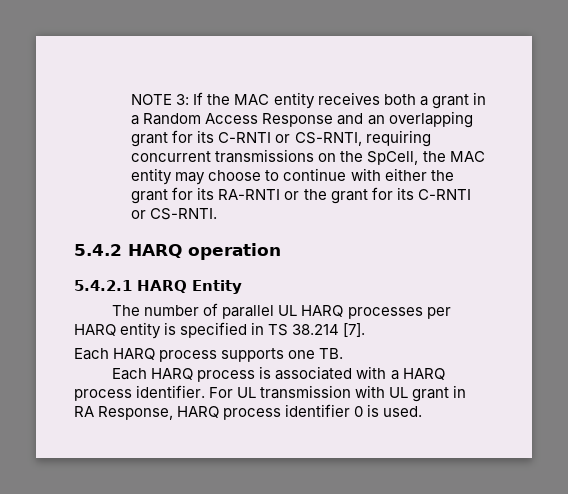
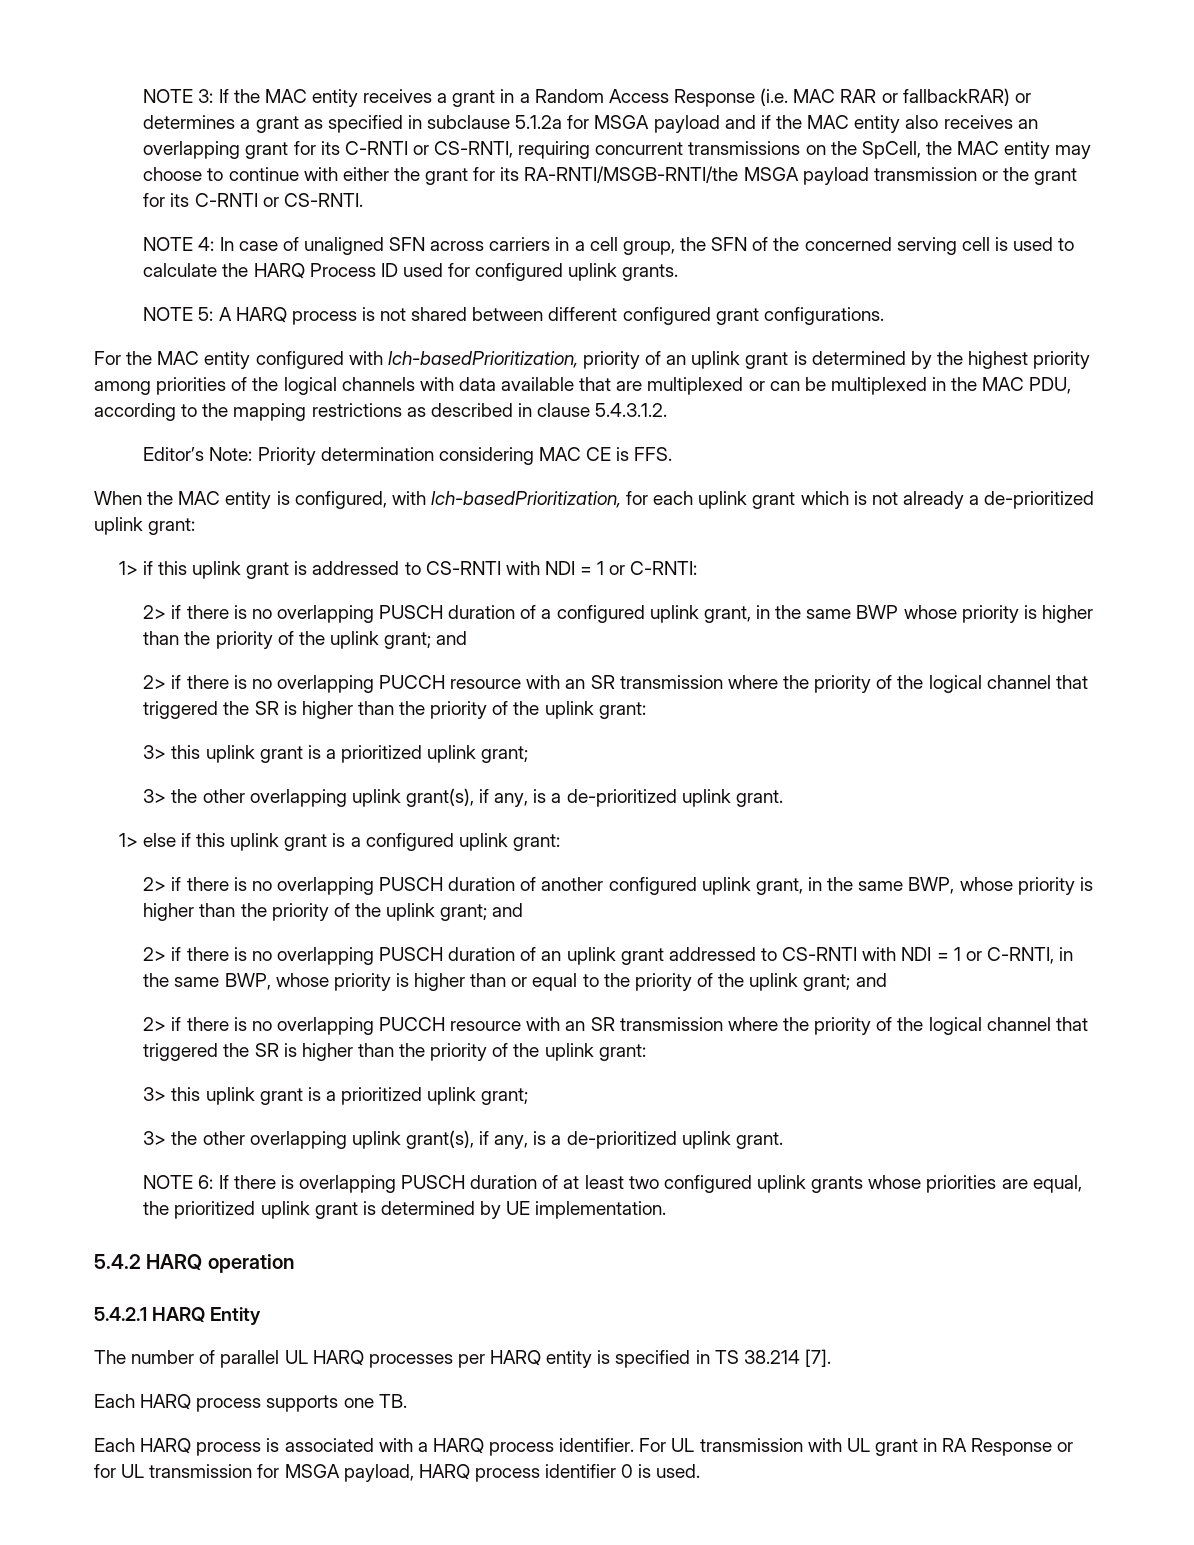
[383,94,416,105] both -> (433, 96) none
[337,113,364,125] and -> [760,88,1031,106] [143,115,1013,133] (i.e. MAC RAR or fallbackRAR) or determines a grant as specified in subclause 5.1.2a for MSGA payload and if the MAC entity also receives
[218,189,281,200] RA-RNTI -> [524,166,977,185] RA-RNTI/MSGB-RNTI/the MSGA payload transmission
(218, 214) none -> [143,237,1075,255] [143,263,679,281] [143,307,884,325] [94,351,1091,369] [94,377,1072,395] [94,403,668,421] [143,447,673,465] [94,491,1095,509] [94,517,196,535] [118,561,698,579] [143,605,1093,623] [143,631,468,649] [143,675,1088,693] [143,701,646,719] [143,745,529,763] [143,788,783,807] [118,833,560,851] [143,877,1093,895] [143,903,524,921] [143,947,1074,965] [143,973,887,991] [143,1017,1088,1035] [143,1043,646,1061] [143,1087,529,1105] [143,1130,783,1149] [143,1175,1082,1193] [143,1201,667,1219] // NOTE 4: In case of unaligned SFN across carriers in a cell group, the SFN of the concerned serving cell is used to calculate the HARQ Process ID used for configured uplink grants. // NOTE 5: A HARQ process is not shared between different configured grant configurations. // For the MAC entity configured with lch-basedPrioritization, priority of an uplink grant is determined by the highest priority among priorities of the logical channels with data available that are multiplexed or can be multiplexed in the MAC PDU, according to the mapping restrictions as described in clause 5.4.3.1.2. // Editor’s Note: Priority determination considering MAC CE is FFS. // When the MAC entity is configured, with lch-basedPrioritization, for each uplink grant which is not already a de-prioritized uplink grant: // 1> if this uplink grant is addressed to CS-RNTI with NDI = 1 or C-RNTI: // 2> if there is no overlapping PUSCH duration of a configured uplink grant, in the same BWP whose priority is higher than the priority of the uplink grant; and // 2> if there is no overlapping PUCCH resource with an SR transmission where the priority of the logical channel that triggered the SR is higher than the priority of the uplink grant: // 3> this uplink grant is a prioritized uplink grant; // 3> the other overlapping uplink grant(s), if any, is a de-prioritized uplink grant. // 1> else if this uplink grant is a configured uplink grant: // 2> if there is no overlapping PUSCH duration of another configured uplink grant, in the same BWP, whose priority is higher than the priority of the uplink grant; and // 2> if there is no overlapping PUSCH duration of an uplink grant addressed to CS-RNTI with NDI = 1 or C-RNTI, in the same BWP, whose priority is higher than or equal to the priority of the uplink grant; and // 2> if there is no overlapping PUCCH resource with an SR transmission where the priority of the logical channel that triggered the SR is higher than the priority of the uplink grant: // 3> this uplink grant is a prioritized uplink grant; // 3> the other overlapping uplink grant(s), if any, is a de-prioritized uplink grant. // NOTE 6: If there is overlapping PUSCH duration of at least two configured uplink grants whose priorities are equal, the prioritized uplink grant is determined by UE implementation.
[98,406,174,420] Response, -> [971,1438,1074,1456] [94,1464,414,1482] Response or for UL transmission for MSGA payload,

